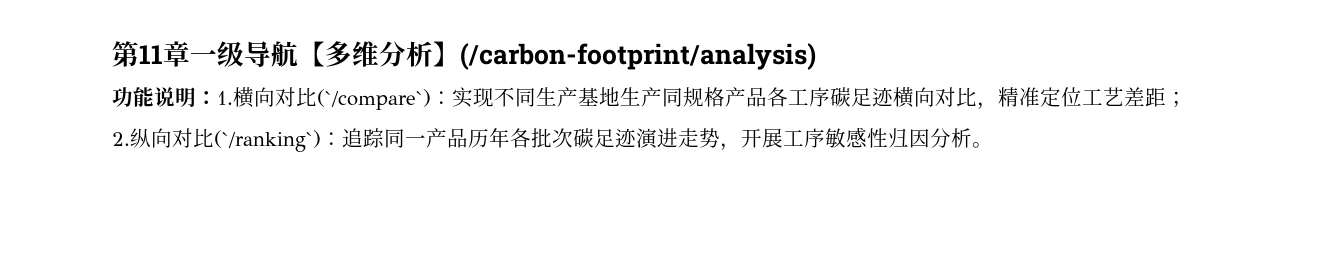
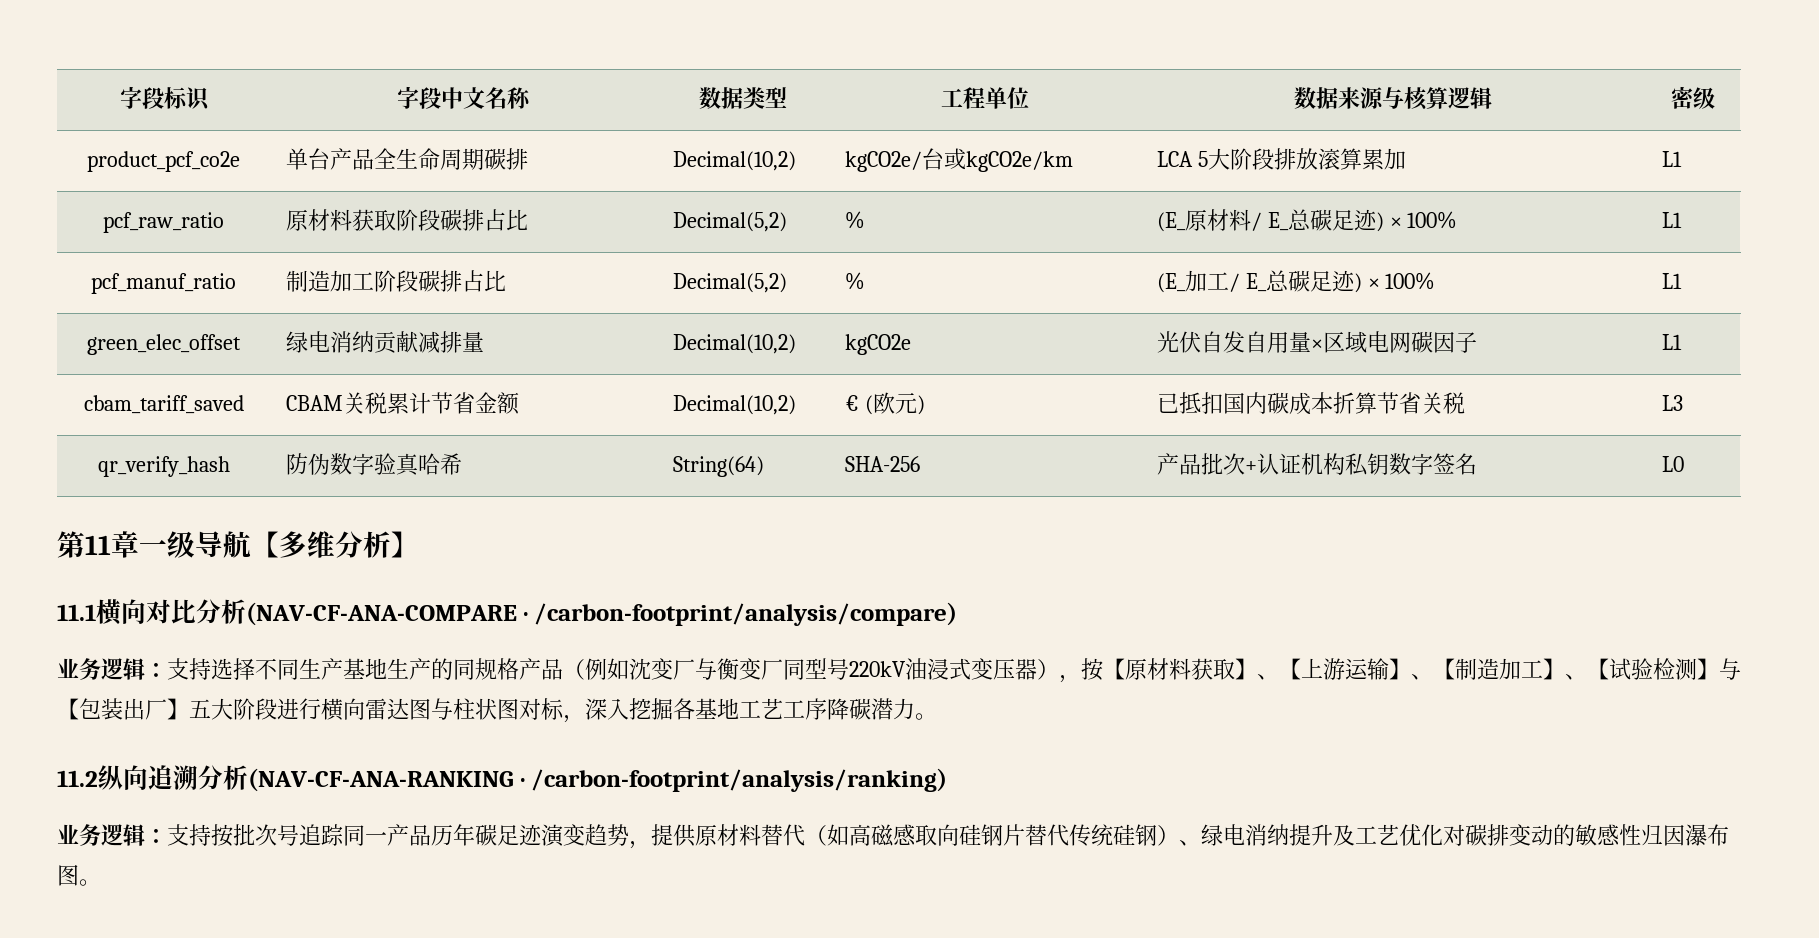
(112, 54) none -> [119,86,210,111] [397,86,531,109] [698,87,787,109] [940,87,1029,109] [1294,87,1492,111] [1671,86,1715,109] [87,151,240,172] [285,148,528,170] [672,151,796,171] [844,148,1073,172] [1156,148,1406,170] [1661,151,1682,167] [103,212,224,233] [285,209,528,231] [672,212,787,232] [844,211,865,229] [1156,209,1458,232] [1661,212,1682,228] [91,273,236,294] [285,270,506,292] [672,273,787,293] [844,272,865,290] [1156,270,1436,293] [1661,273,1682,289] [87,334,241,355] [285,331,484,354] [672,334,796,354] [844,334,911,355] [1156,331,1477,353] [1661,334,1682,350] [83,395,244,414] [285,392,520,415] [672,395,796,415] [844,392,925,415] [1156,392,1465,415] [1661,395,1683,411] [97,456,230,477] [285,453,462,476] [672,456,764,477] [844,456,920,472] [1156,453,1477,476] [1661,456,1684,472] 字段标识 | 字段中文名称 | 数据类型 | 工程单位 | 数据来源与核算逻辑 | 密级 // product_pcf_co2e | 单台产品全生命周期碳排 | Decimal(10,2) | kgCO2e/台或kgCO2e/km | LCA 5大阶段排放滚算累加 | L1 // pcf_raw_ratio | 原材料获取阶段碳排占比 | Decimal(5,2) | % | (E_原材料/ E_总碳足迹) × 100% | L1 // pcf_manuf_ratio | 制造加工阶段碳排占比 | Decimal(5,2) | % | (E_加工/ E_总碳足迹) × 100% | L1 // green_elec_offset | 绿电消纳贡献减排量 | Decimal(10,2) | kgCO2e | 光伏自发自用量×区域电网碳因子 | L1 // cbam_tariff_saved | CBAM关税累计节省金额 | Decimal(10,2) | € (欧元) | 已抵扣国内碳成本折算节省关税 | L3 // qr_verify_hash | 防伪数字验真哈希 | String(64) | SHA-256 | 产品批次+认证机构私钥数字签名 | L0 //
[460,43,816,70] [112,87,494,110] (/carbon-footprint/analysis) // 功能说明：1.横向对比(`/compare`)：实现 -> [57,599,958,626] [57,658,255,680] // 11.1横向对比分析(NAV-CF-ANA-COMPARE · /carbon-footprint/analysis/compare) // 业务逻辑：支持选择
(662, 97) none -> [431,658,453,680] 的
[767,87,1187,110] [112,128,342,152] 各工序碳足迹横向对比，精准定位工艺差距； // 2.纵向对比(`/ranking`)： -> [563,658,1741,683] [57,698,937,723] [57,765,948,792] [57,824,299,847] （例如沈变厂与衡变厂同型号220kV油浸式变压器），按【原材料获取】、【上游运输】、【制造加工】、【试验检测】与【包装出厂】五大阶段进行横向雷达图与柱状图对标，深入挖掘各基地工艺工序降碳潜力。 // 11.2纵向追溯分析(NAV-CF-ANA-RANKING · /carbon-footprint/analysis/ranking) // 业务逻辑：支持按批次号
[510,128,573,148] 各批次 -> (475, 835) none
[657,128,825,151] 进走势，开展工序 -> [563,824,1575,849] 变趋势，提供原材料替代（如高磁感取向硅钢片替代传统硅钢）、绿电消纳提升及工艺优化对碳排变动的
[930,128,972,148] 分析 -> [1685,824,1729,846] [57,864,79,886] 瀑布图

